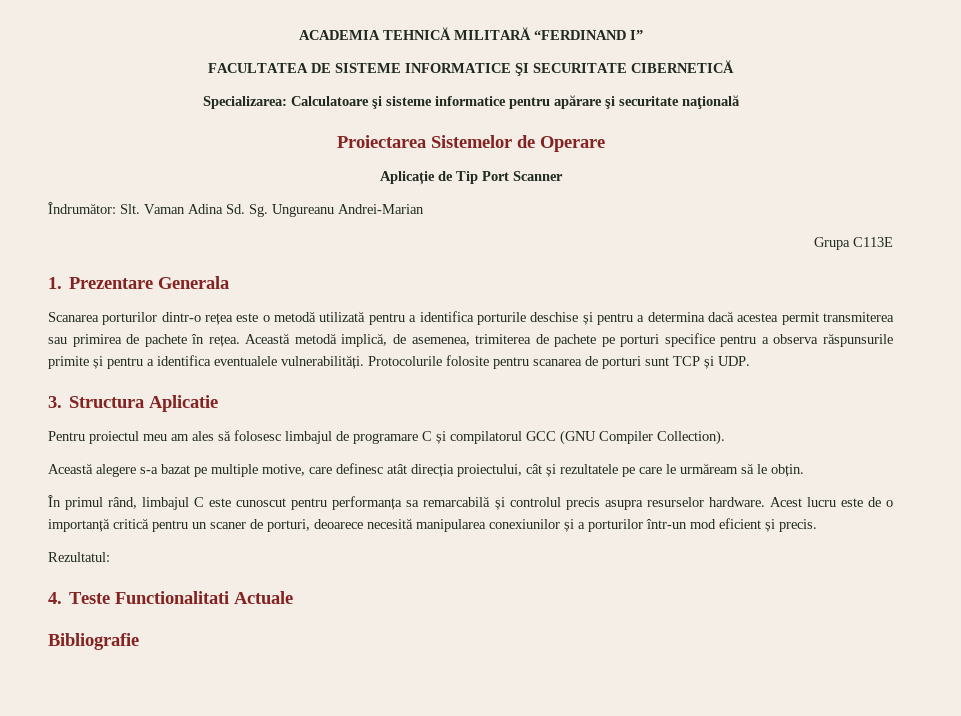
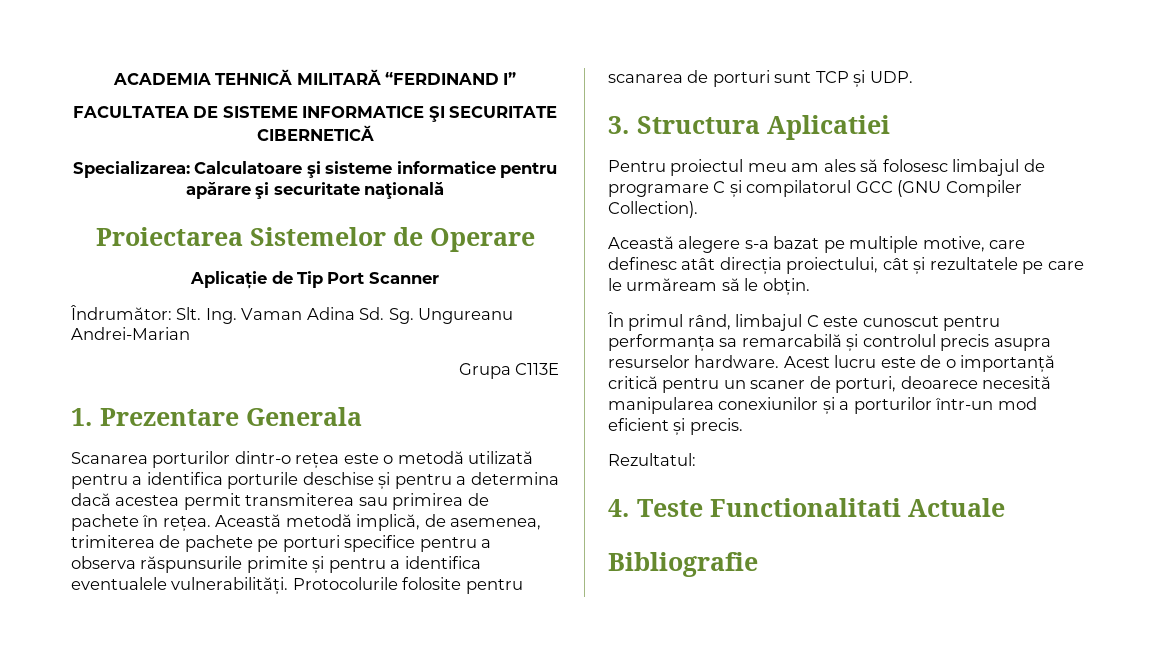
(140, 209) none -> [205,308,237,324] Ing.
[149,395,219,412] Aplicatie -> [767,115,891,140] Aplicatiei

